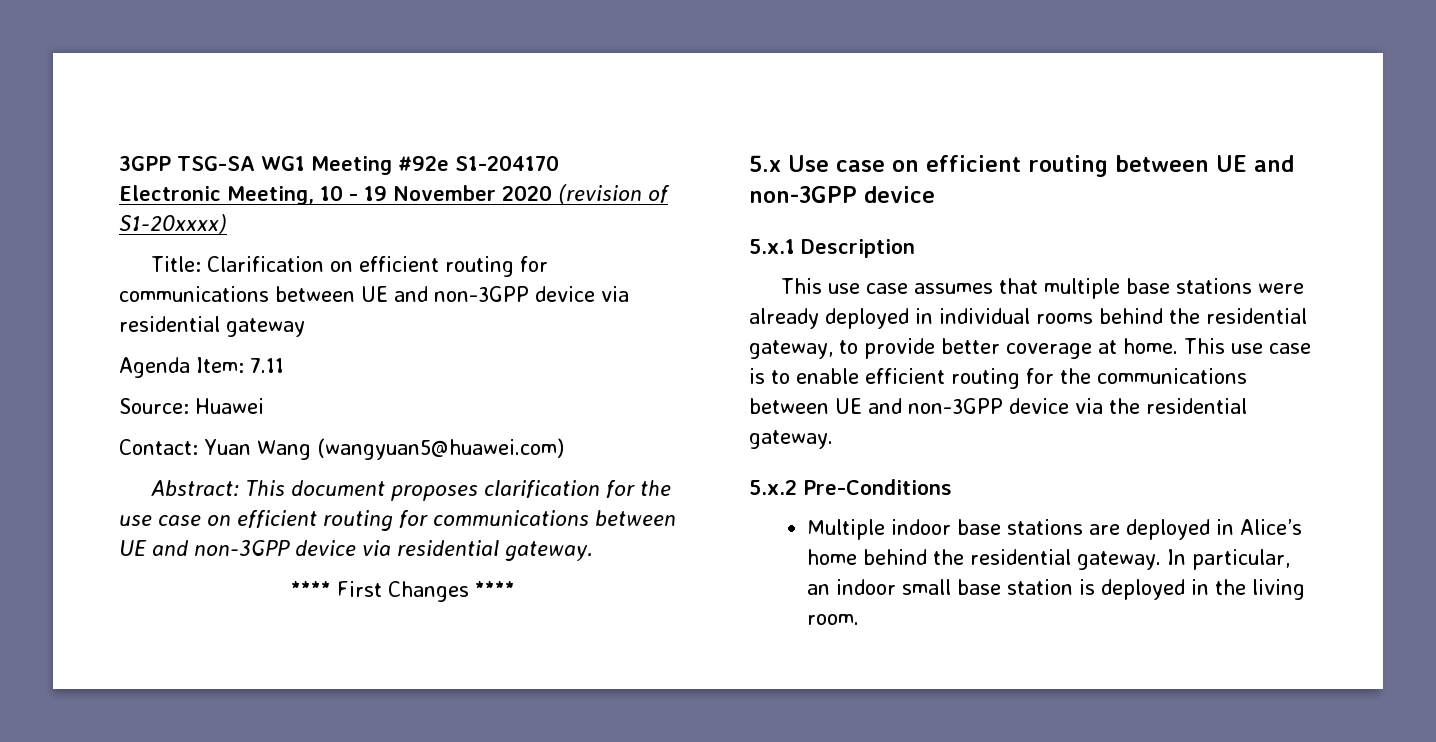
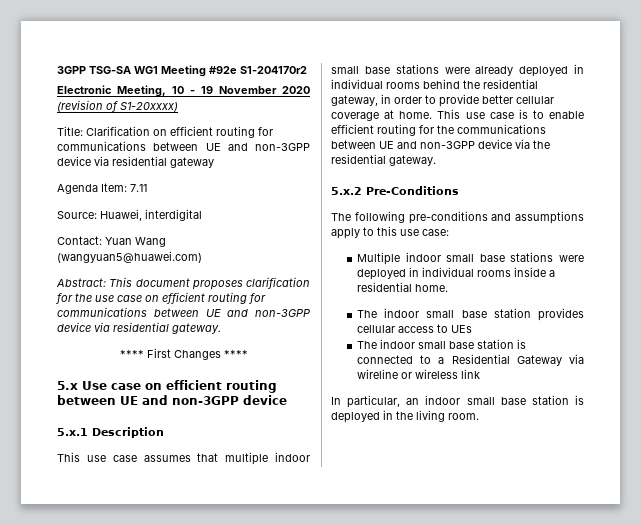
[455,155,559,171] S1-204170 -> [240,66,307,74] S1-204170r2
[195,398,264,414] Huawei -> [100,209,202,221] Huawei, interdigital
(1120, 288) none -> [275,452,310,462] [331,66,359,74] indoor small
(833, 349) none -> [381,94,422,104] in order
(1000, 346) none -> [516,96,554,104] cellular
(952, 487) none -> [331,211,584,224] [331,226,449,239] // The following pre-conditions and assumptions apply to this use case:
[957,519,1303,540] [807,549,1162,570] base stations are deployed in Alice’s home behind the residential gateway. -> [446,252,584,262] [356,267,555,280] [356,282,448,292] [356,308,584,321] [356,324,472,333] [356,339,526,349] [356,354,584,366] [356,369,480,379] small base stations were deployed in individual rooms inside a residential home. // The indoor small base station provides cellular access to UEs // The indoor small base station is connected to a Residential Gateway via wireline or wireless link //

